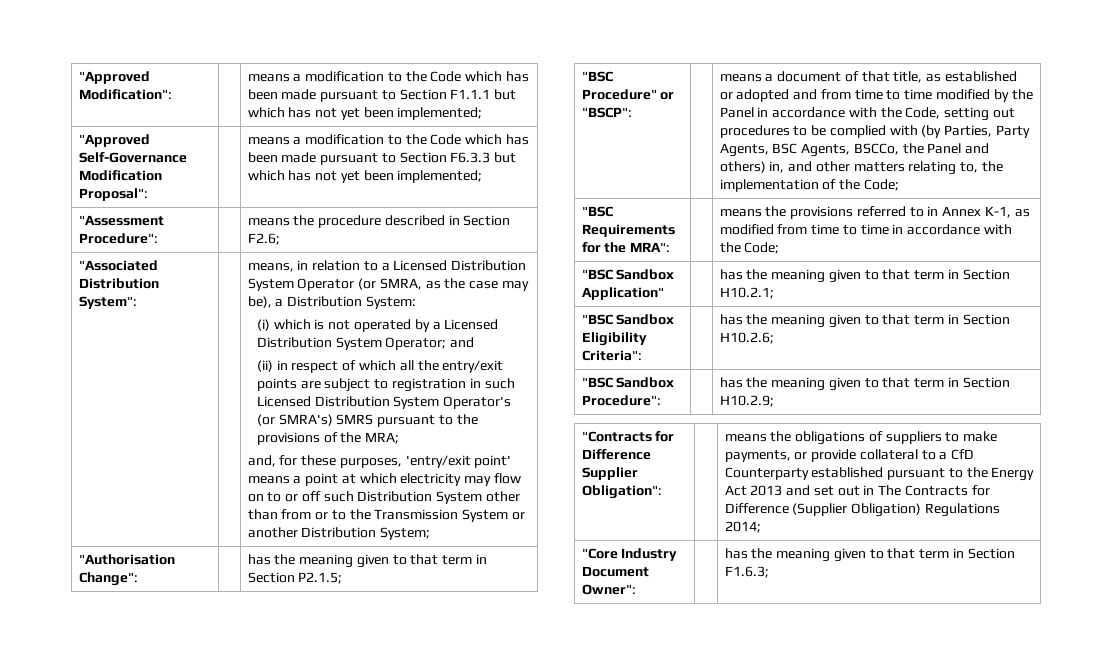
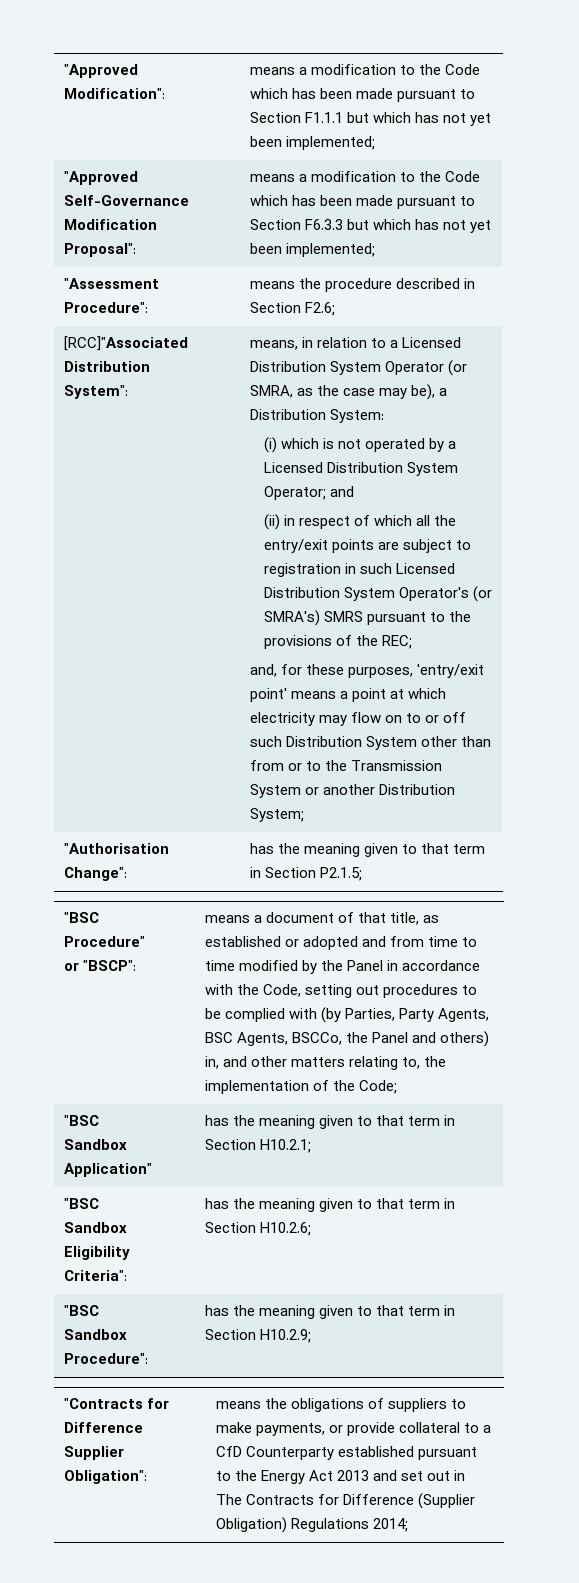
[78,260,158,271] "Associated -> [63,336,188,351] [RCC]"Associated
[365,432,400,444] MRA; -> [382,635,413,649] REC;
[581,206,613,217] [581,224,675,237] [581,242,671,253] [719,206,1030,219] [719,224,1013,235] [719,242,780,254] // "BSC Requirements for the MRA": | | means the provisions referred to in Annex K-1, as modified from time to time in accordance with the Code; -> (398, 1087) none
[581,548,678,561] [581,566,649,577] [581,584,636,595] [724,548,1015,562] [724,566,769,578] // "Core Industry Document Owner": | | has the meaning given to that term in Section F1.6.3; -> (409, 1525) none

